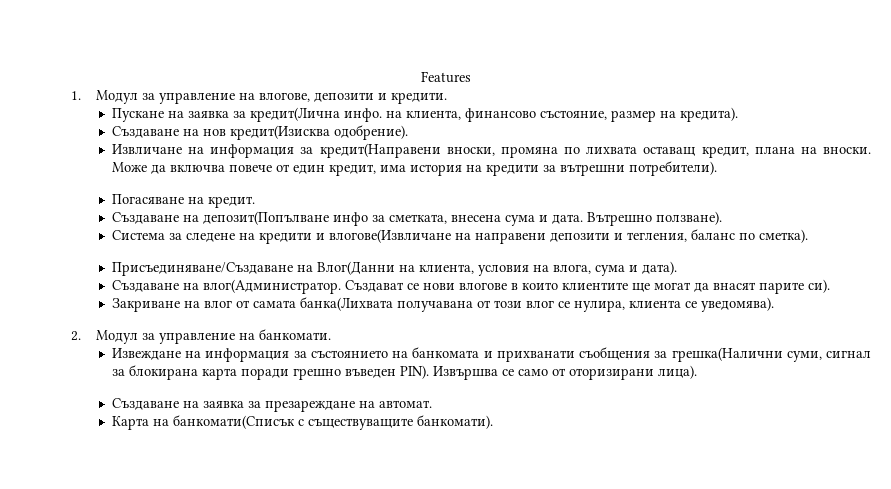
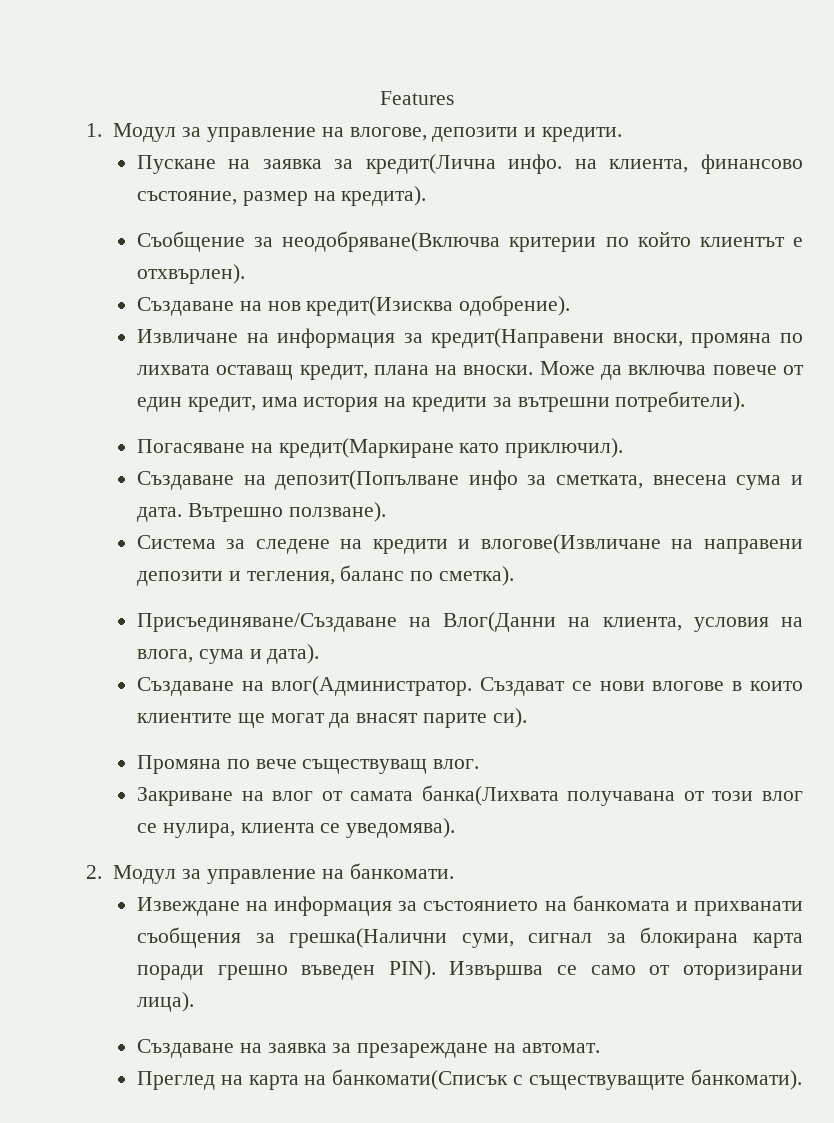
(739, 114) none -> [136,231,803,252] [136,264,245,284] // Съобщение за неодобряване(Включва критерии по който клиентът е отхвърлен).
[208,196,256,208] кредит. -> [278,438,624,458] кредит(Маркиране като приключил).
(831, 286) none -> [136,755,480,774] // Промяна по вече съществуващ влог.
[112,416,150,430] Карта -> [136,1071,299,1090] Преглед на карта

